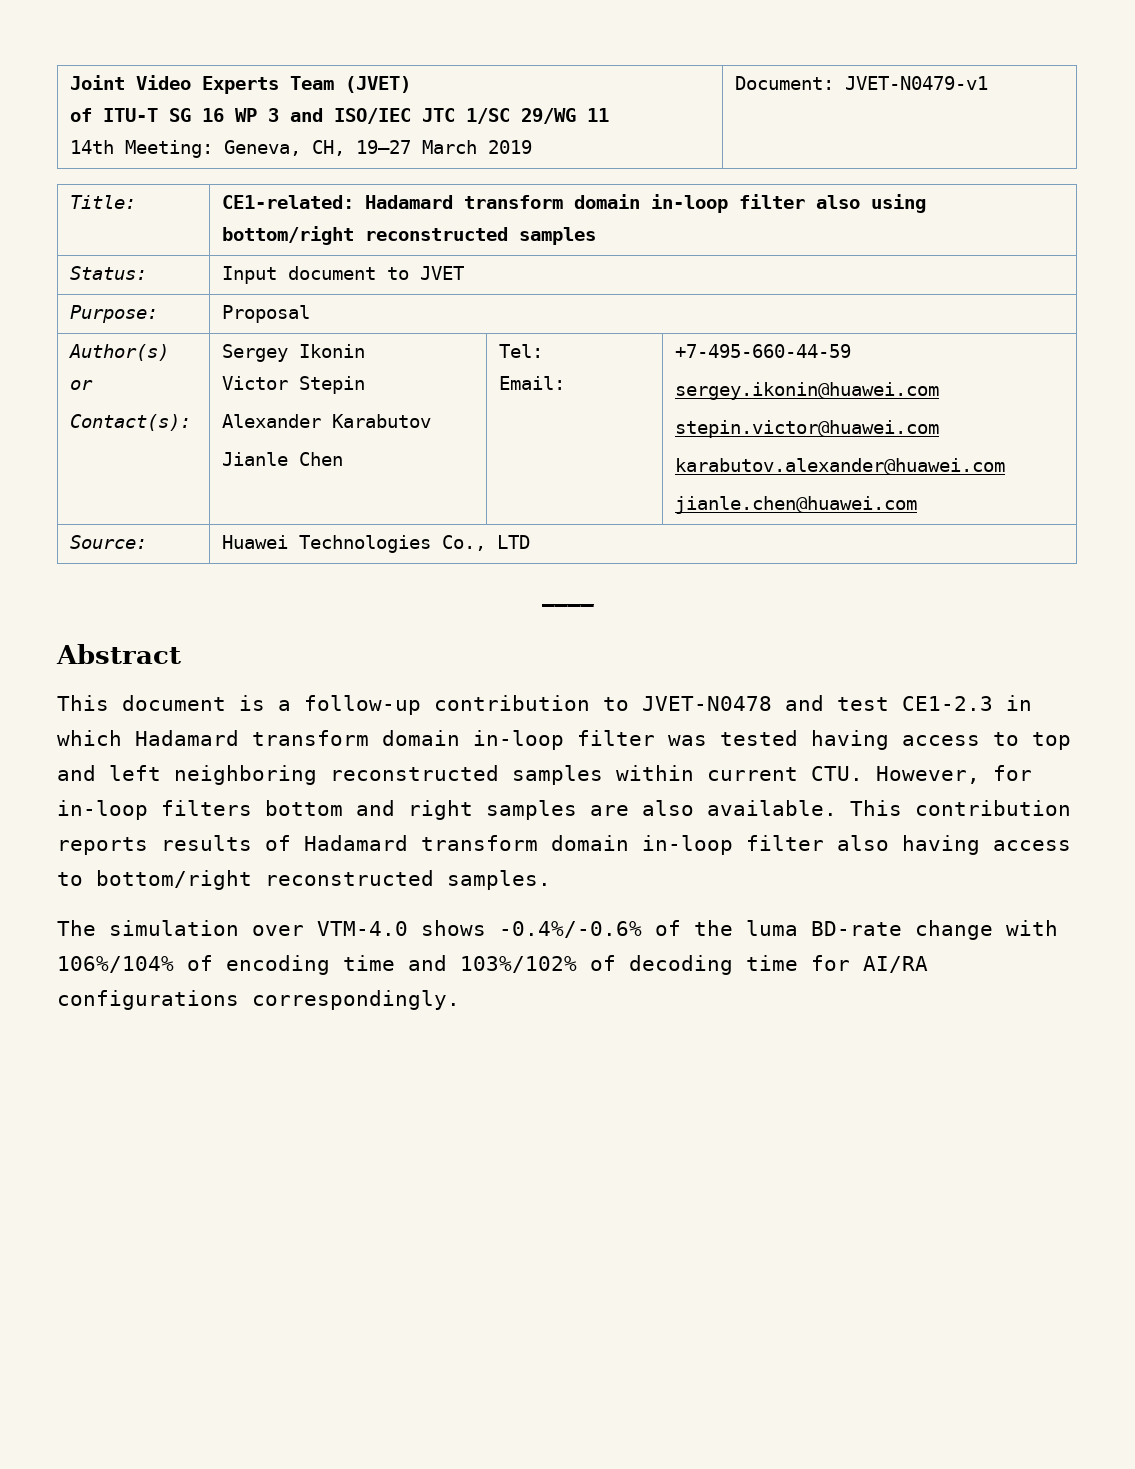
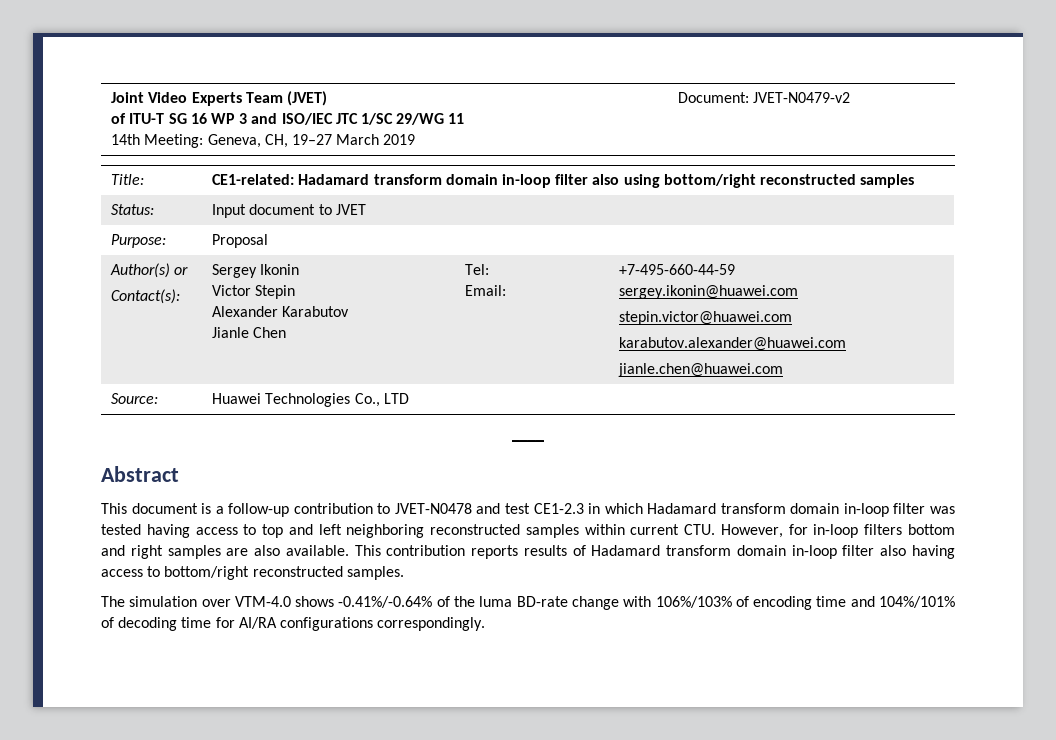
[845,76,989,90] JVET-N0479-v1 -> [753,92,851,103] JVET-N0479-v2
[499,921,642,938] -0.4%/-0.6% -> [338,596,433,608] -0.41%/-0.64%
[57,956,174,973] 106%/104% -> [655,596,732,608] 106%/103%
[460,956,577,973] 103%/102% -> [878,596,955,608] 104%/101%

